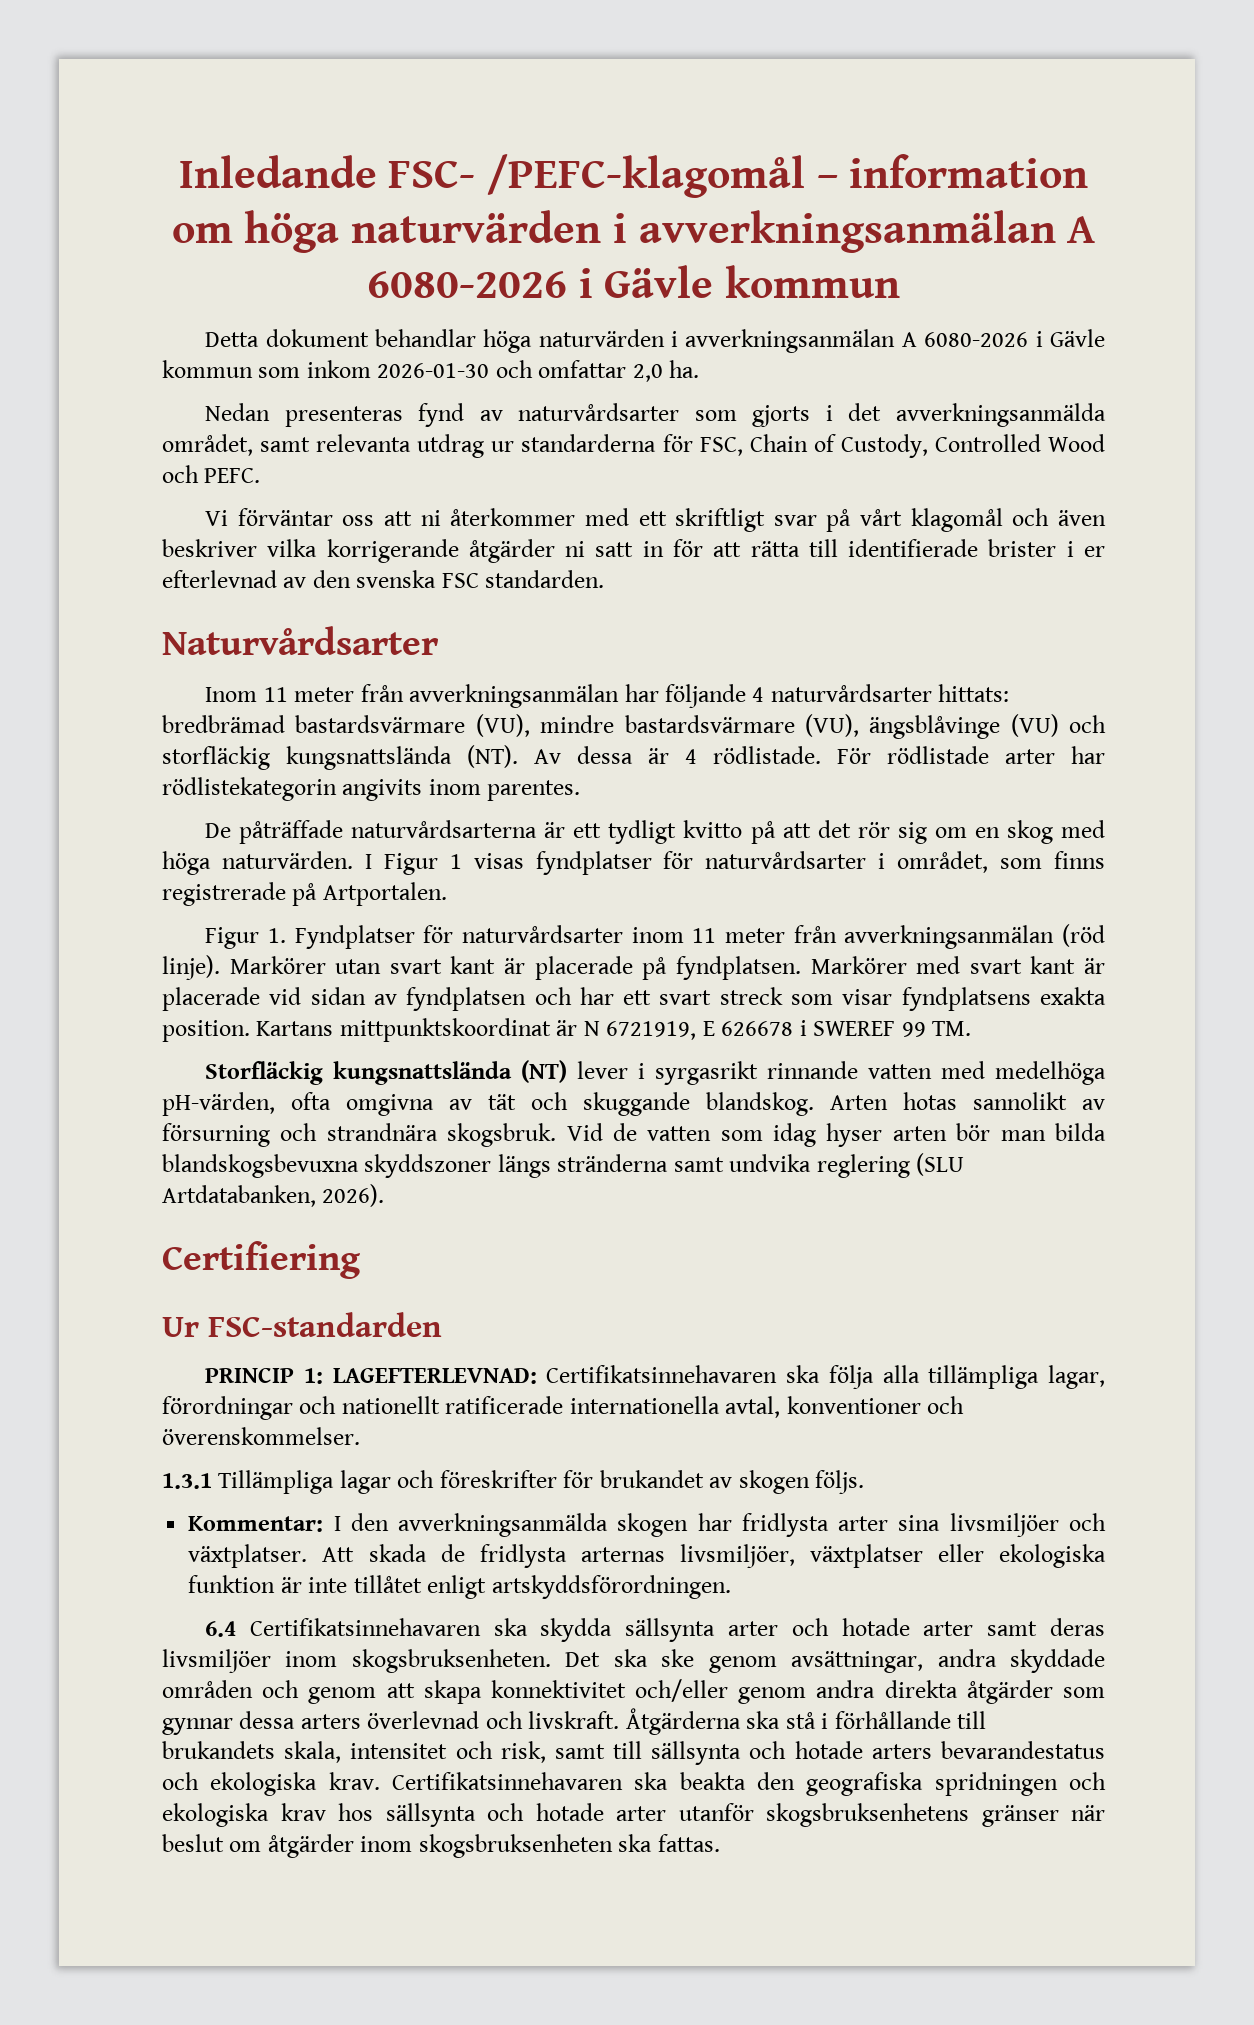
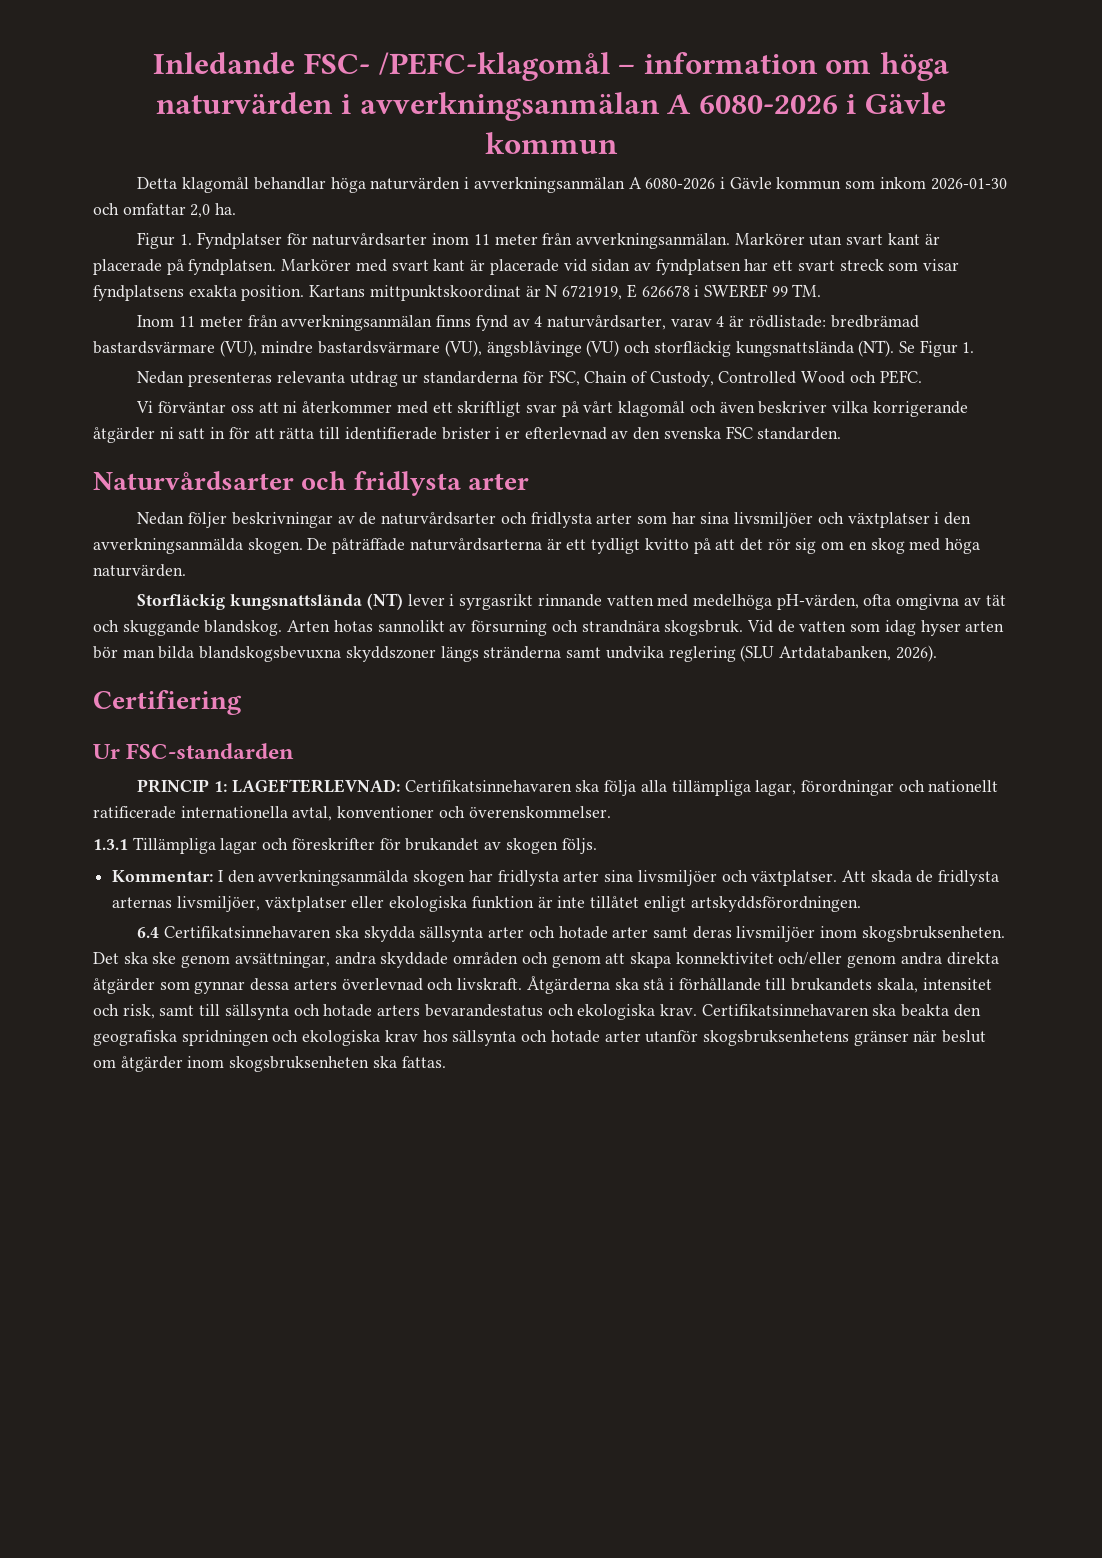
[265,329,369,347] dokument -> [182,177,250,193] klagomål
[205,403,1106,427] [162,434,311,456] Nedan presenteras fynd av naturvårdsarter som gjorts i det avverkningsanmälda området, samt -> [137,232,940,249] [93,259,960,275] [93,284,822,301] [137,315,919,331] [93,340,975,357] [137,371,273,387] Figur 1. Fyndplatser för naturvårdsarter inom 11 meter från avverkningsanmälan. Markörer utan svart kant är placerade på fyndplatsen. Markörer med svart kant är placerade vid sidan av fyndplatsen har ett svart streck som visar fyndplatsens exakta position. Kartans mittpunktskoordinat är N 6721919, E 626678 i SWEREF 99 TM. // Inom 11 meter från avverkningsanmälan finns fynd av 4 naturvårdsarter, varav 4 är rödlistade: bredbrämad bastardsvärmare (VU), mindre bastardsvärmare (VU), ängsblåvinge (VU) och storfläckig kungsnattslända (NT). Se Figur 1. // Nedan presenteras
[205,684,1010,708] [162,714,1106,739] [162,745,1105,770] [162,777,581,801] // Inom 11 meter från avverkningsanmälan har följande 4 naturvårdsarter hittats: bredbrämad bastardsvärmare (VU), mindre bastardsvärmare (VU), ängsblåvinge (VU) och storfläckig kungsnattslända (NT). Av dessa är 4 rödlistade. För rödlistade arter har rödlistekategorin angivits inom parentes. // -> [301,471,530,496] [137,512,972,528] [93,538,303,554] och fridlysta arter // Nedan följer beskrivningar av de naturvårdsarter och fridlysta arter som har sina livsmiljöer och växtplatser i den avverkningsanmälda skogen.
[364,851,1105,875] [162,882,447,906] [205,924,1105,949] [162,955,1106,980] [162,987,1106,1011] [162,1018,972,1042] I Figur 1 visas fyndplatser för naturvårdsarter i området, som finns registrerade på Artportalen. // Figur 1. Fyndplatser för naturvårdsarter inom 11 meter från avverkningsanmälan (röd linje). Markörer utan svart kant är placerade på fyndplatsen. Markörer med svart kant är placerade vid sidan av fyndplatsen och har ett svart streck som visar fyndplatsens exakta position. Kartans mittpunktskoordinat är N 6721919, E 626678 i SWEREF 99 TM. -> (186, 570) none

